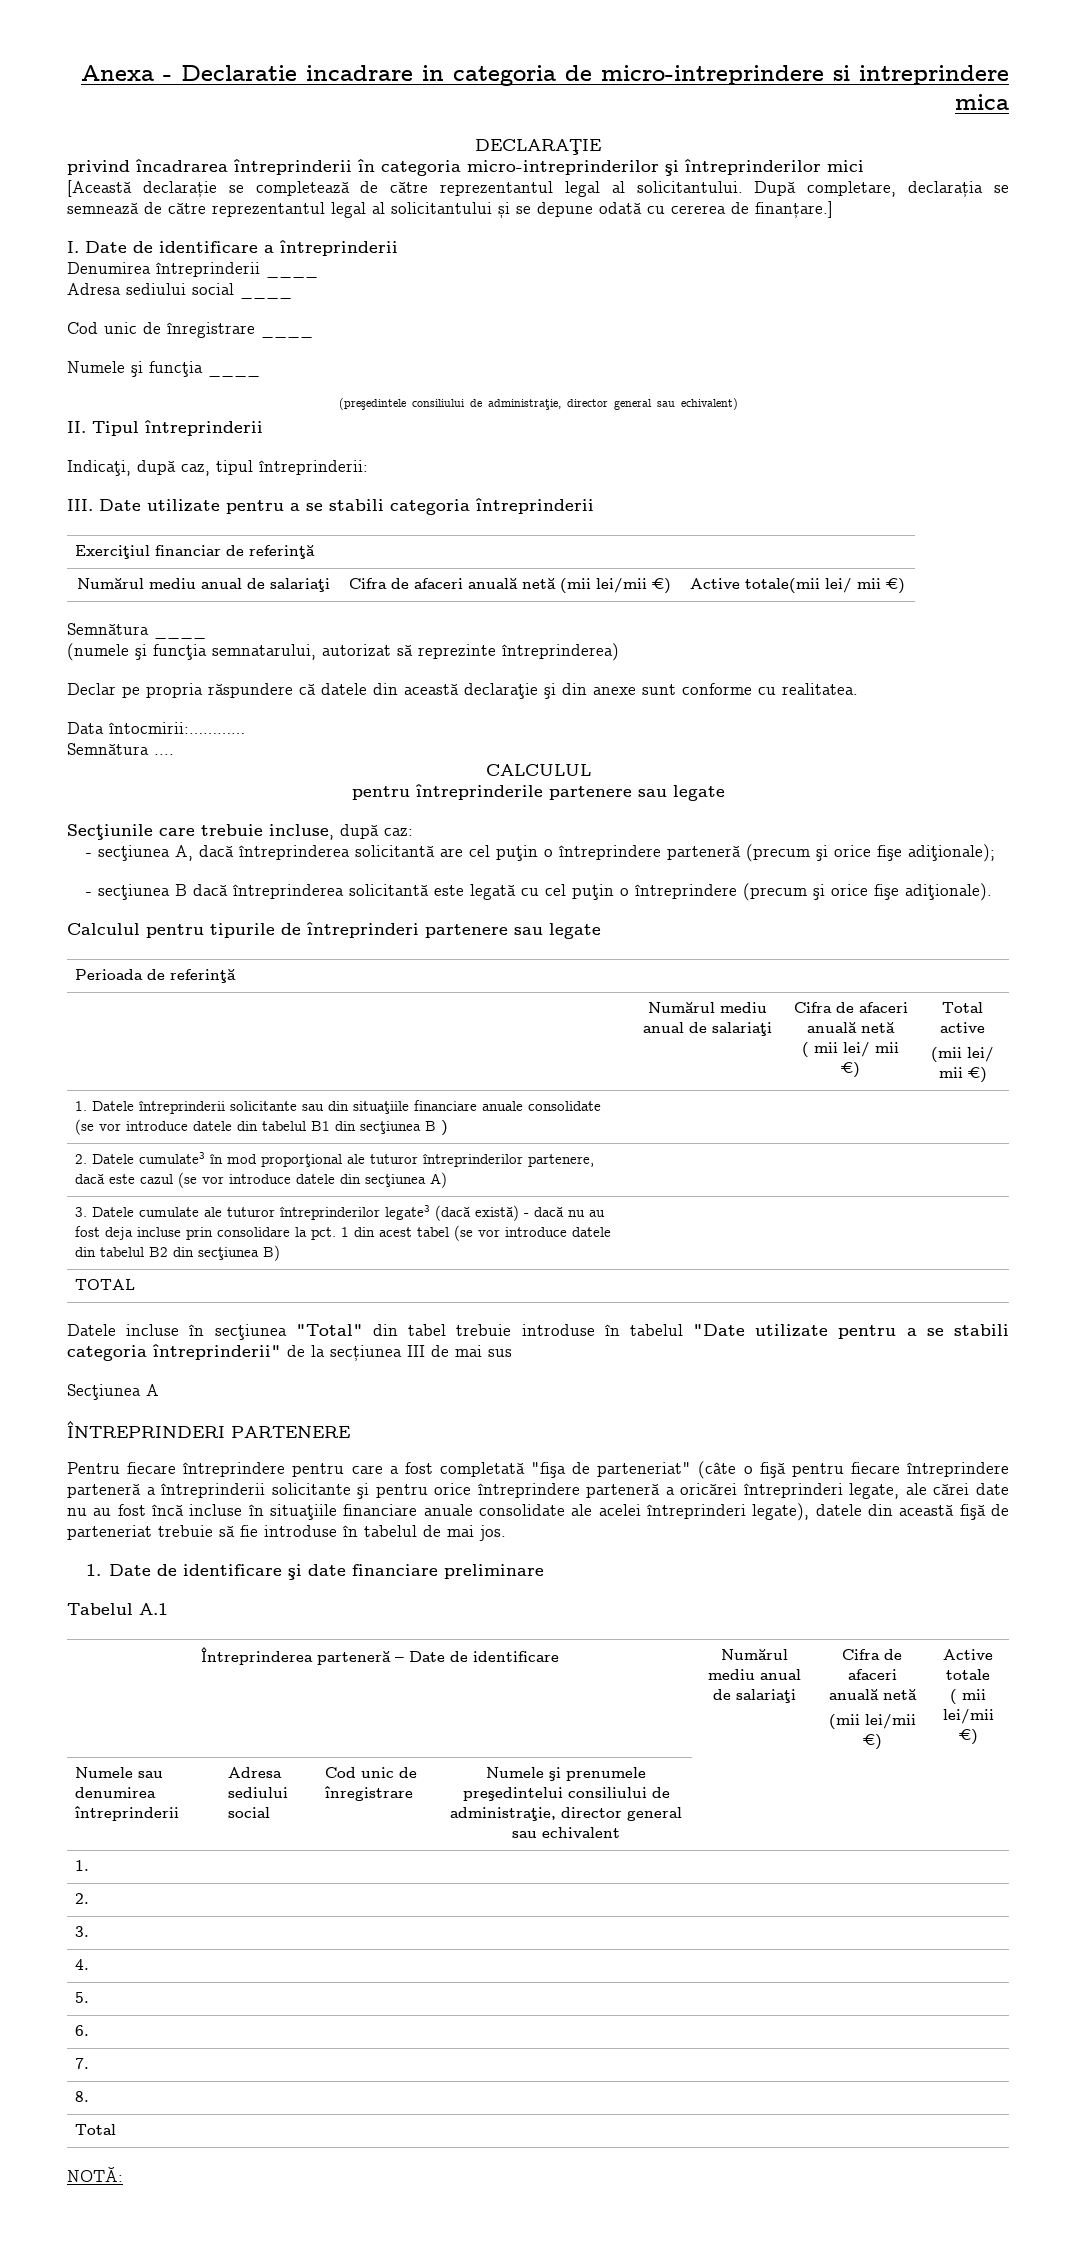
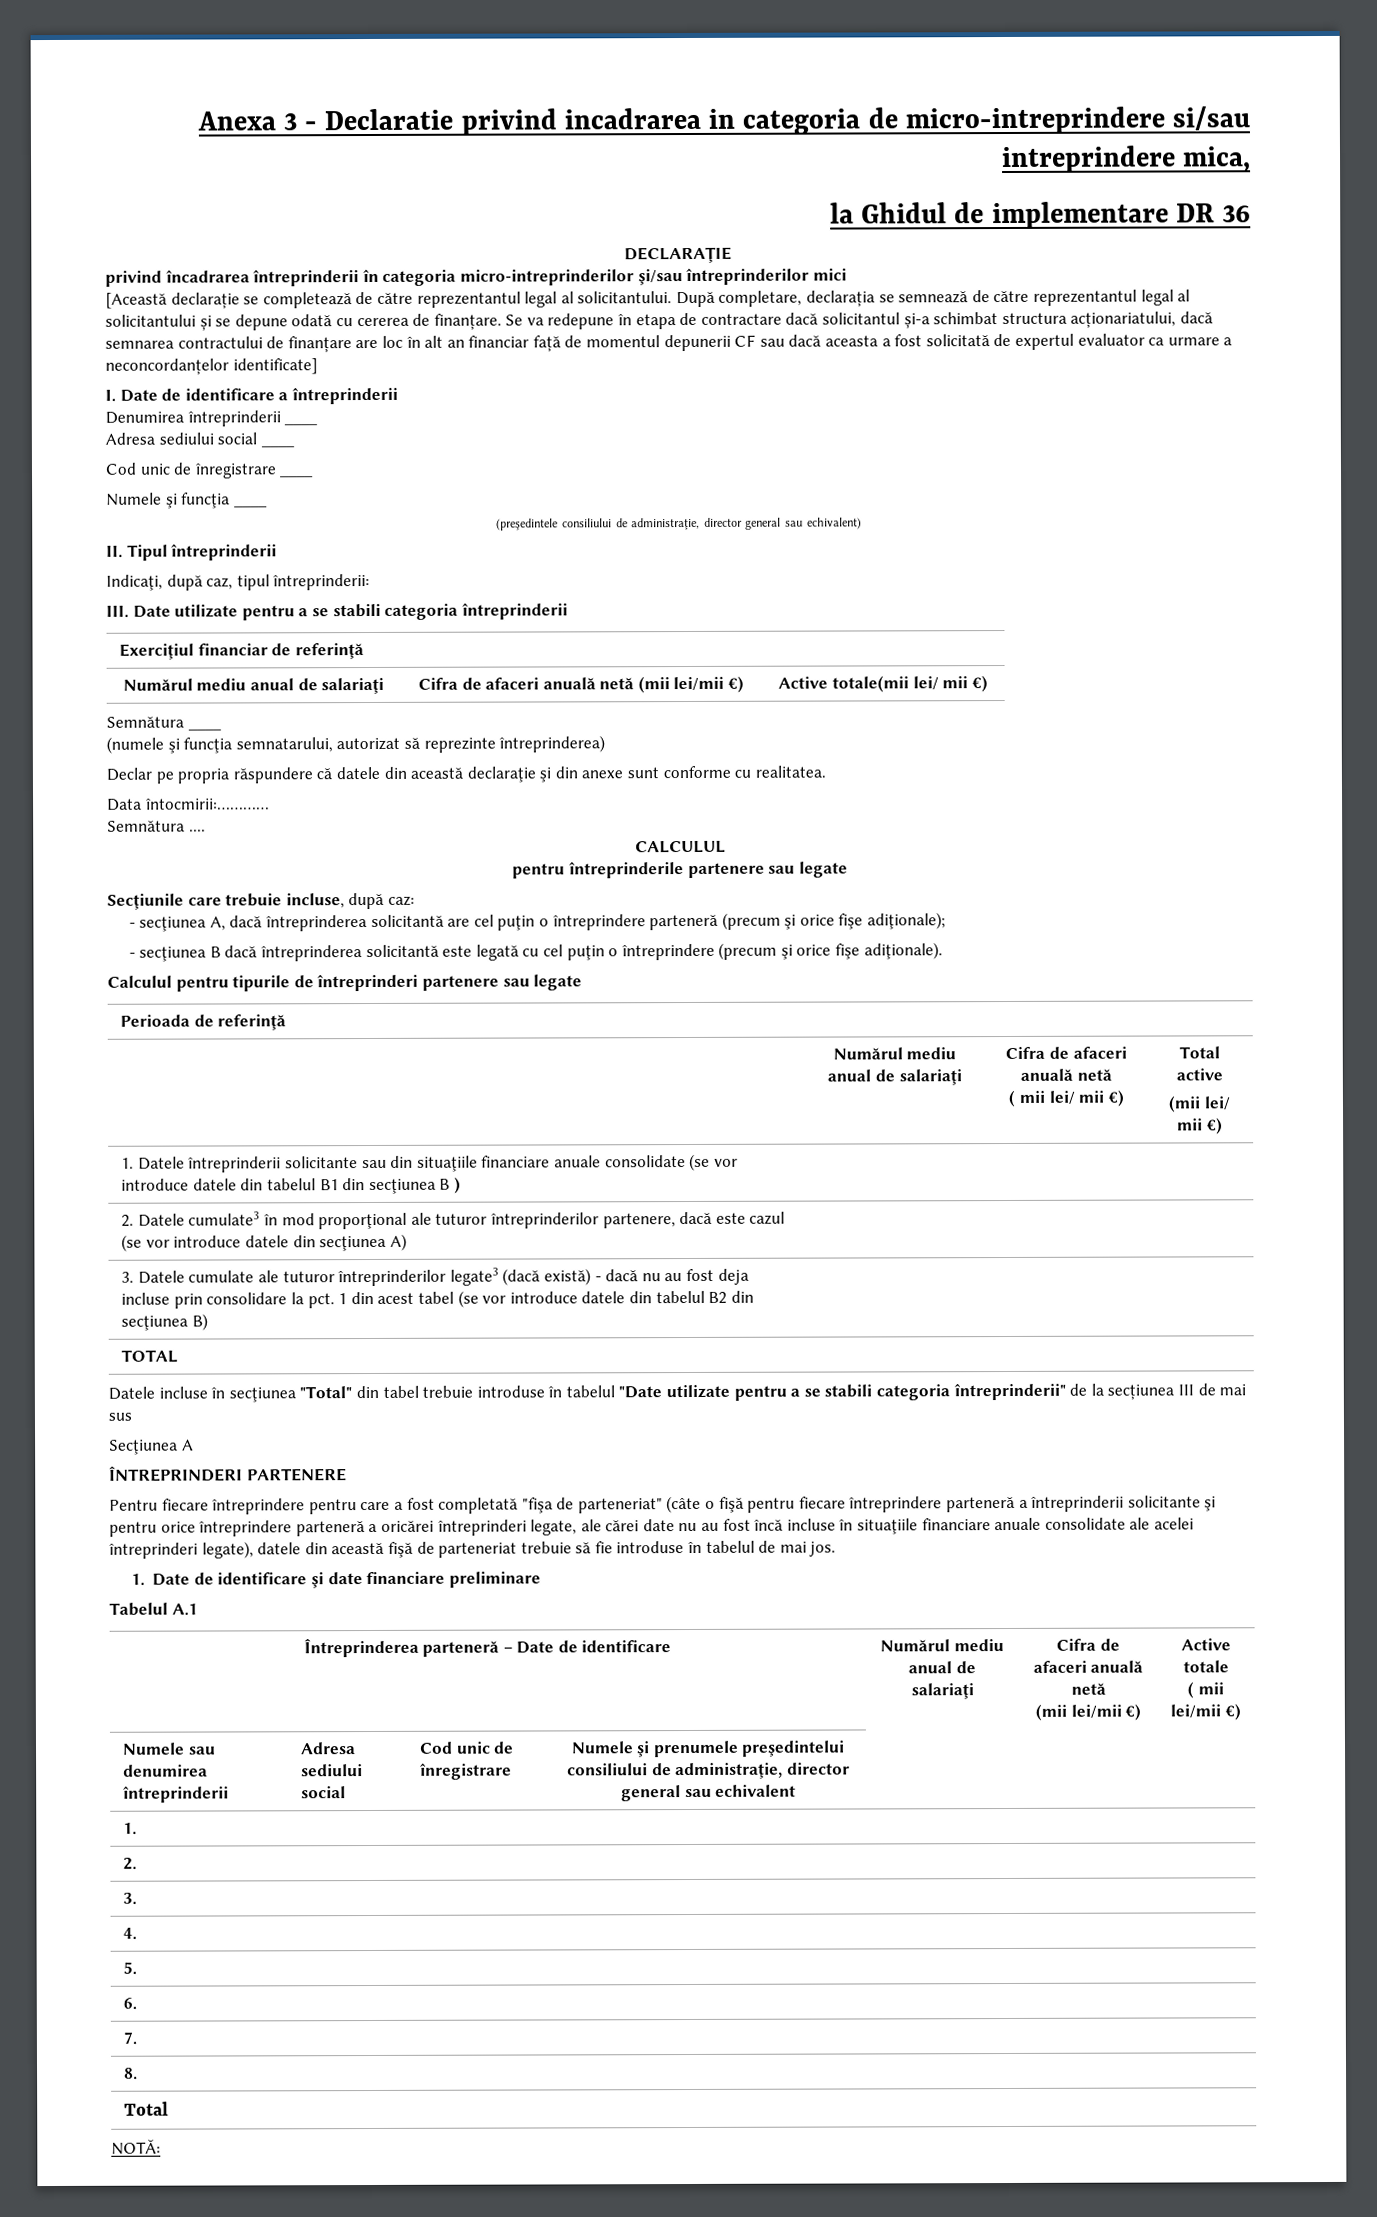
(154, 73) none -> [282,113,297,131] 3
[306,65,413,81] incadrare -> [460,107,701,136] privind incadrarea
[833,65,1009,85] [955,94,1009,110] si intreprindere mica -> [1171,106,1250,131] [1000,145,1251,174] [829,201,1251,230] si/sau intreprindere mica, // la Ghidul de implementare DR 36
[665,160,679,176] şi -> [637,269,683,286] şi/sau
[755,201,833,218] finanțare.] -> [433,311,1213,330] [105,333,1233,353] [105,358,318,375] finanțare. Se va redepune în etapa de contractare dacă solicitantul și-a schimbat structura acționariatului, dacă semnarea contractului de finanțare are loc în alt an financiar față de momentul depunerii CF sau dacă aceasta a fost solicitată de expertul evaluator ca urmare a neconcordanțelor identificate]

